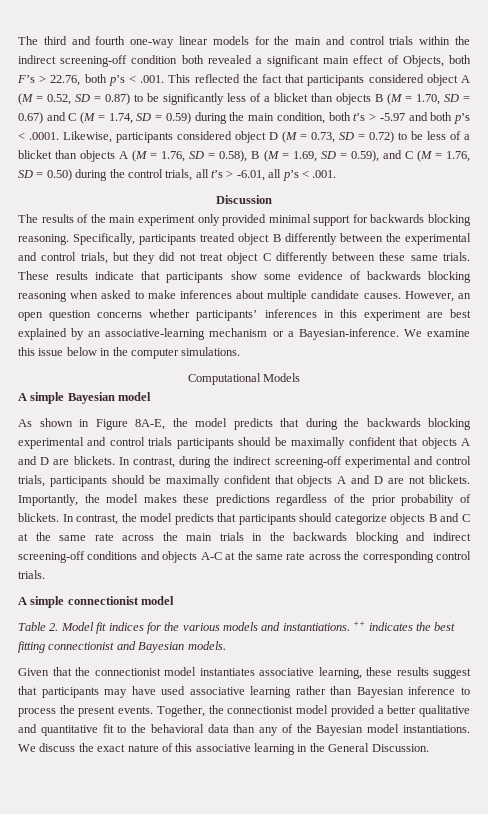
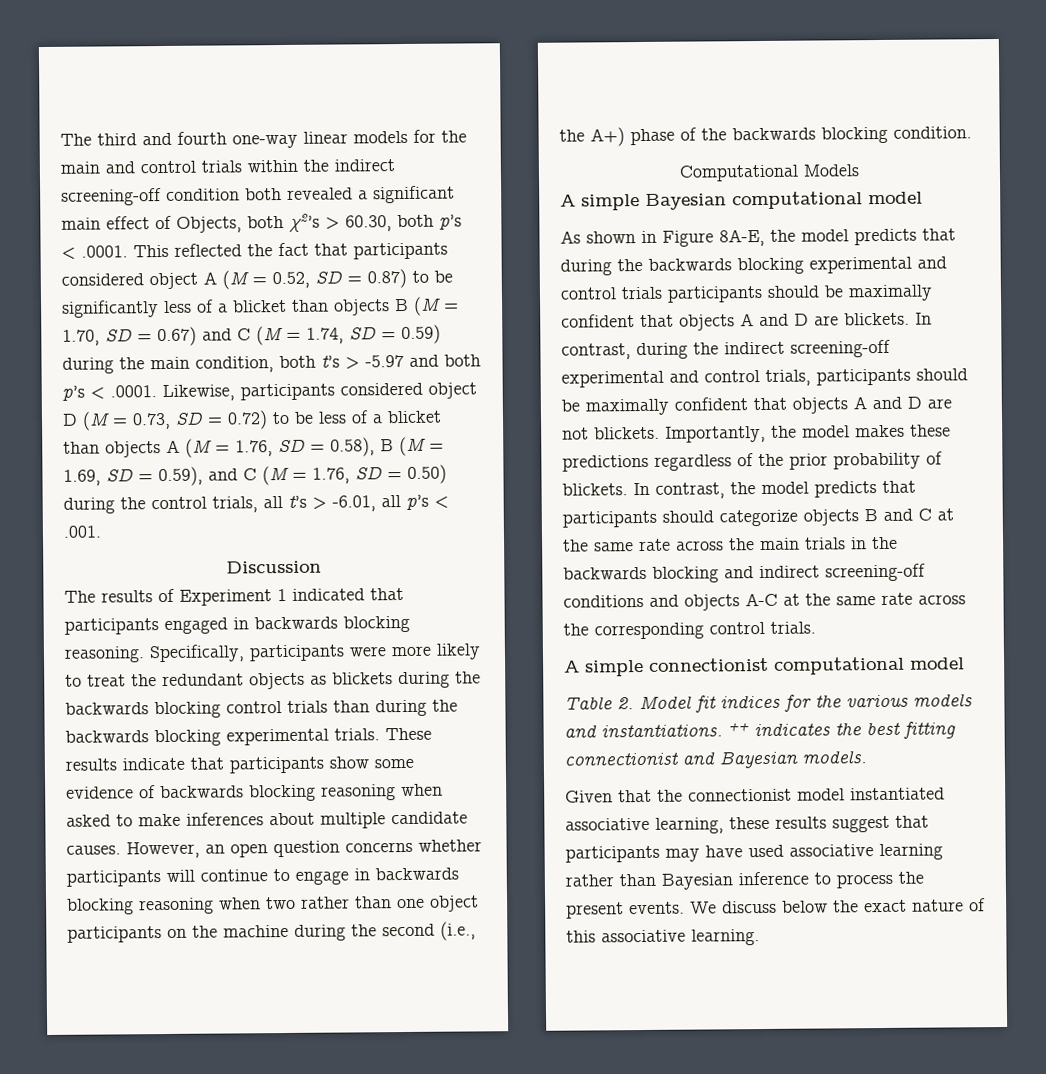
[17,74,165,86] F’s > 22.76, both p’s < .001. -> [289,213,462,232] [61,245,128,259] χ2’s > 60.30, both p’s < .0001.
[90,214,368,226] the main experiment only provided minimal support for -> [179,588,404,606] [64,617,249,635] Experiment 1 indicated that participants engaged in
[200,233,471,245] [18,252,438,264] treated object B differently between the experimental and control trials, but they did not treat object C differently between these same -> [349,643,481,660] [65,671,481,690] [65,699,458,719] [65,728,329,747] were more likely to treat the redundant objects as blickets during the backwards blocking control trials than during the backwards blocking experimental
[196,309,472,321] [18,328,470,340] [18,347,241,359] participants’ inferences in this experiment are best explained by an associative-learning mechanism or a Bayesian-inference. We examine this issue below in the computer simulations. -> [66,867,459,887] [67,895,479,915] [67,921,476,943] [559,126,972,147] participants will continue to engage in backwards blocking reasoning when two rather than one object participants on the machine during the second (i.e., the A+) phase of the backwards blocking condition.
(115, 398) none -> [732,191,863,210] computational
(139, 600) none -> [774,656,905,675] computational
[199,668,255,676] instantiates -> [850,787,945,801] instantiated
[156,705,471,717] [18,724,471,736] Together, the connectionist model provided a better qualitative and quantitative fit to the behavioral data than any of the Bayesian model instantiations. -> (685, 908) none
(76, 747) none -> [782,900,828,913] below
[254,743,429,755] learning in the General Discussion. -> [691,929,760,946] learning.

